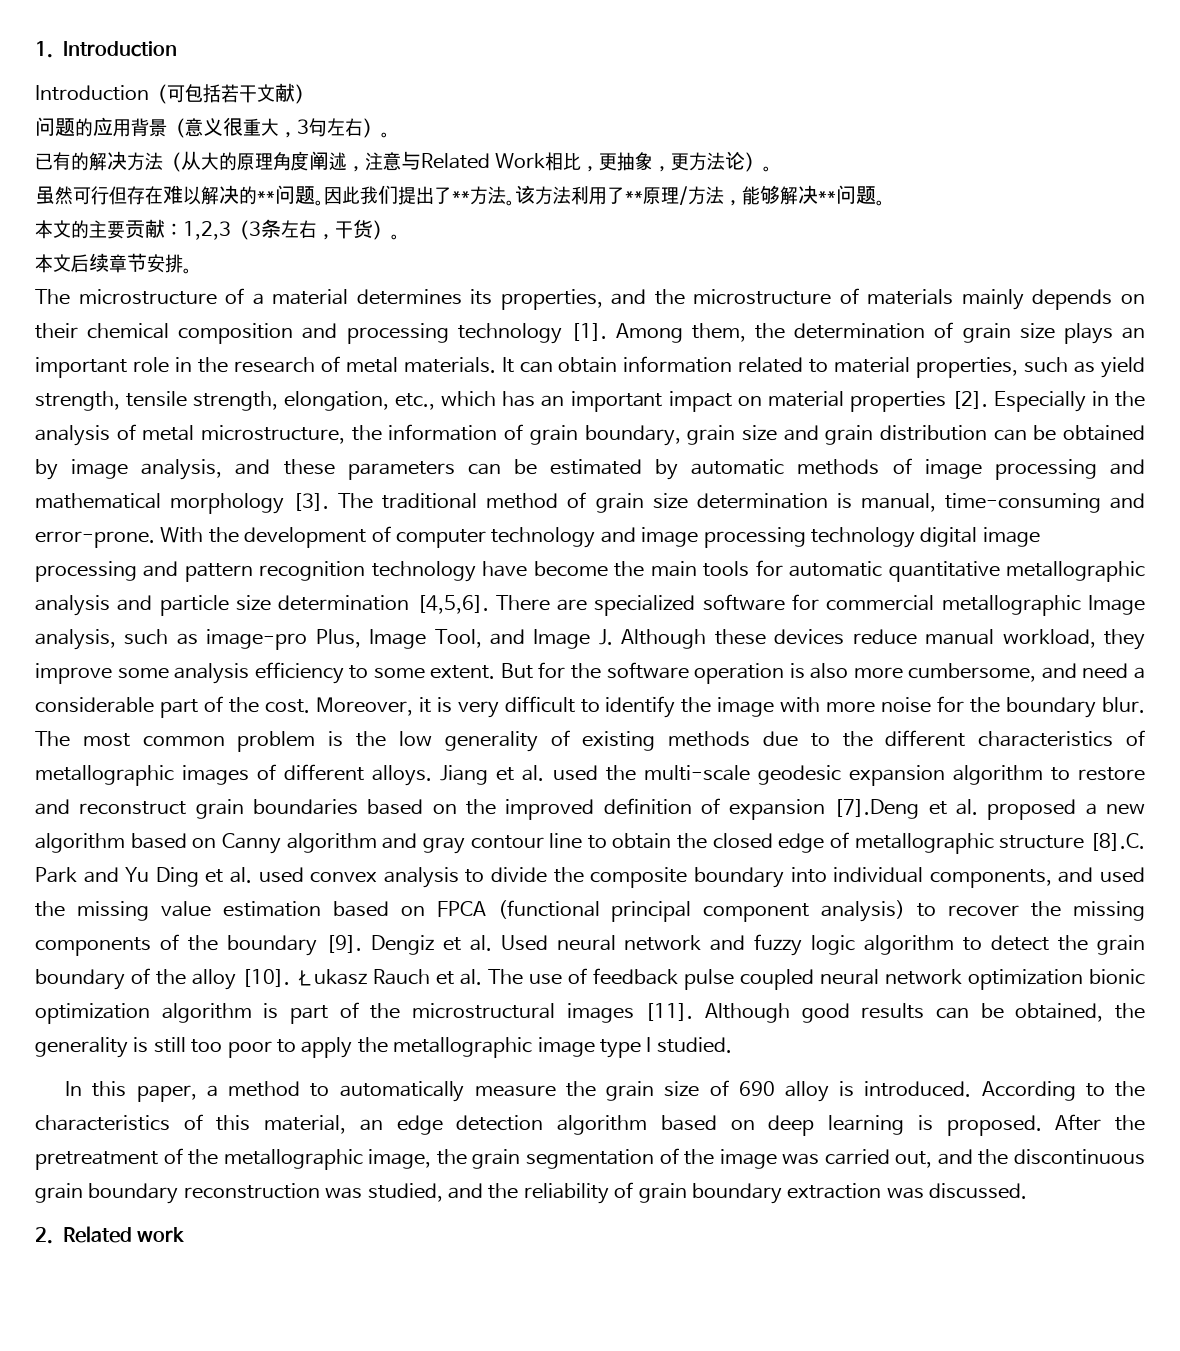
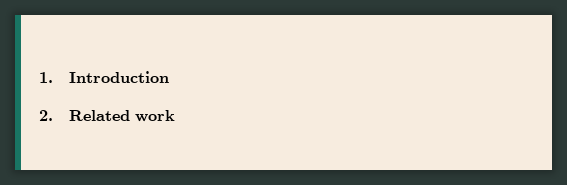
[35,83,313,104] [35,117,390,138] [35,151,773,172] [35,185,885,206] [35,219,400,240] [35,253,192,274] [35,288,1146,310] [35,322,1146,344] [35,356,1145,378] [35,391,1145,412] [35,424,1145,446] [35,458,1146,480] [35,492,1146,514] [35,526,1040,548] [35,560,1146,582] [35,594,1146,616] [35,629,1145,650] [35,662,1145,684] [35,696,1146,718] [35,730,1145,752] [35,764,1145,786] [35,798,1145,820] [35,832,1146,854] [35,867,1145,888] [35,900,1145,922] [35,934,1145,956] [35,968,1145,990] [35,1002,1145,1024] [35,1037,732,1058] [65,1080,1145,1102] [35,1114,1145,1136] [35,1148,1145,1170] [35,1182,1028,1204] // Introduction（可包括若干文献） // 问题的应用背景（意义很重大，3句左右）。 // 已有的解决方法（从大的原理角度阐述，注意与Related Work相比，更抽象，更方法论）。 // 虽然可行但存在难以解决的**问题。因此我们提出了**方法。该方法利用了**原理/方法，能够解决**问题。 // 本文的主要贡献：1,2,3（3条左右，干货）。 // 本文后续章节安排。 // The microstructure of a material determines its properties, and the microstructure of materials mainly depends on their chemical composition and processing technology [1]. Among them, the determination of grain size plays an important role in the research of metal materials. It can obtain information related to material properties, such as yield strength, tensile strength, elongation, etc., which has an important impact on material properties [2]. Especially in the analysis of metal microstructure, the information of grain boundary, grain size and grain distribution can be obtained by image analysis, and these parameters can be estimated by automatic methods of image processing and mathematical morphology [3]. The traditional method of grain size determination is manual, time-consuming and error-prone. With the development of computer technology and image processing technology digital image processing and pattern recognition technology have become the main tools for automatic quantitative metallographic analysis and particle size determination [4,5,6]. There are specialized software for commercial metallographic Image analysis, such as image-pro Plus, Image Tool, and Image J. Although these devices reduce manual workload, they improve some analysis efficiency to some extent. But for the software operation is also more cumbersome, and need a considerable part of the cost. Moreover, it is very difficult to identify the image with more noise for the boundary blur. The most common problem is the low generality of existing methods due to the different characteristics of metallographic images of different alloys. Jiang et al. used the multi-scale geodesic expansion algorithm to restore and reconstruct grain boundaries based on the improved definition of expansion [7].Deng et al. proposed a new algorithm based on Canny algorithm and gray contour line to obtain the closed edge of metallographic structure [8].C. Park and Yu Ding et al. used convex analysis to divide the composite boundary into individual components, and used the missing value estimation based on FPCA (functional principal component analysis) to recover the missing components of the boundary [9]. Dengiz et al. Used neural network and fuzzy logic algorithm to detect the grain boundary of the alloy [10]. Łukasz Rauch et al. The use of feedback pulse coupled neural network optimization bionic optimization algorithm is part of the microstructural images [11]. Although good results can be obtained, the generality is still too poor to apply the metallographic image type I studied. // In this paper, a method to automatically measure the grain size of 690 alloy is introduced. According to the characteristics of this material, an edge detection algorithm based on deep learning is proposed. After the pretreatment of the metallographic image, the grain segmentation of the image was carried out, and the discontinuous grain boundary reconstruction was studied, and the reliability of grain boundary extraction was discussed. -> (170, 77) none

